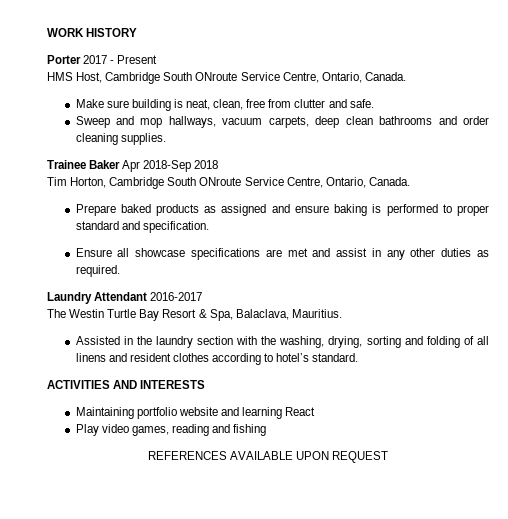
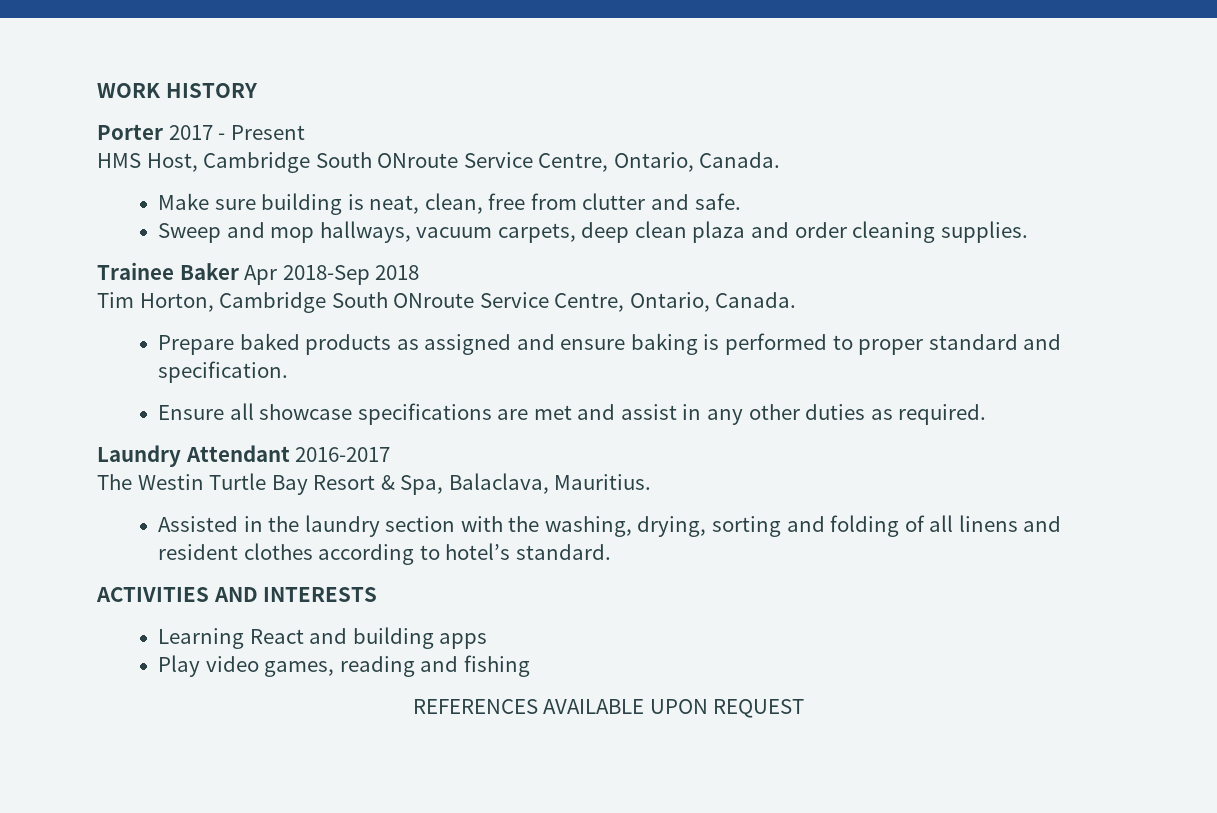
[379,116,433,125] bathrooms -> [692,221,746,243] plaza
[75,407,316,419] Maintaining portfolio website and learning React -> [158,627,488,649] Learning React and building apps

